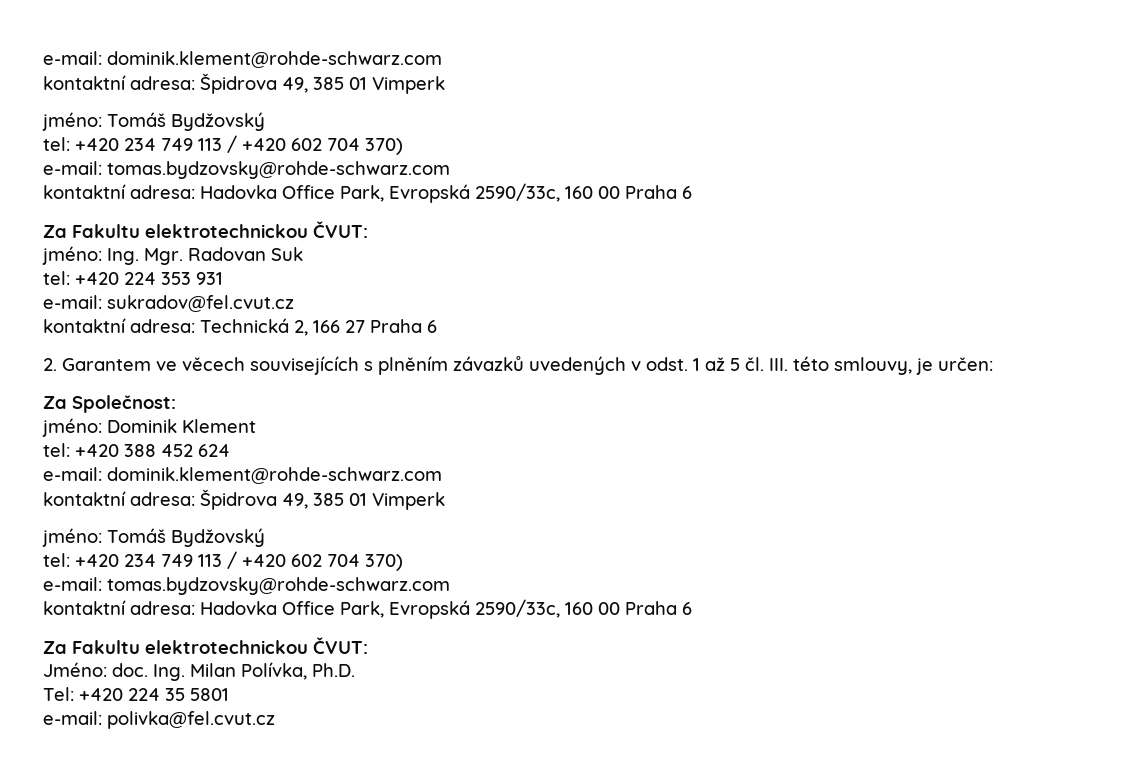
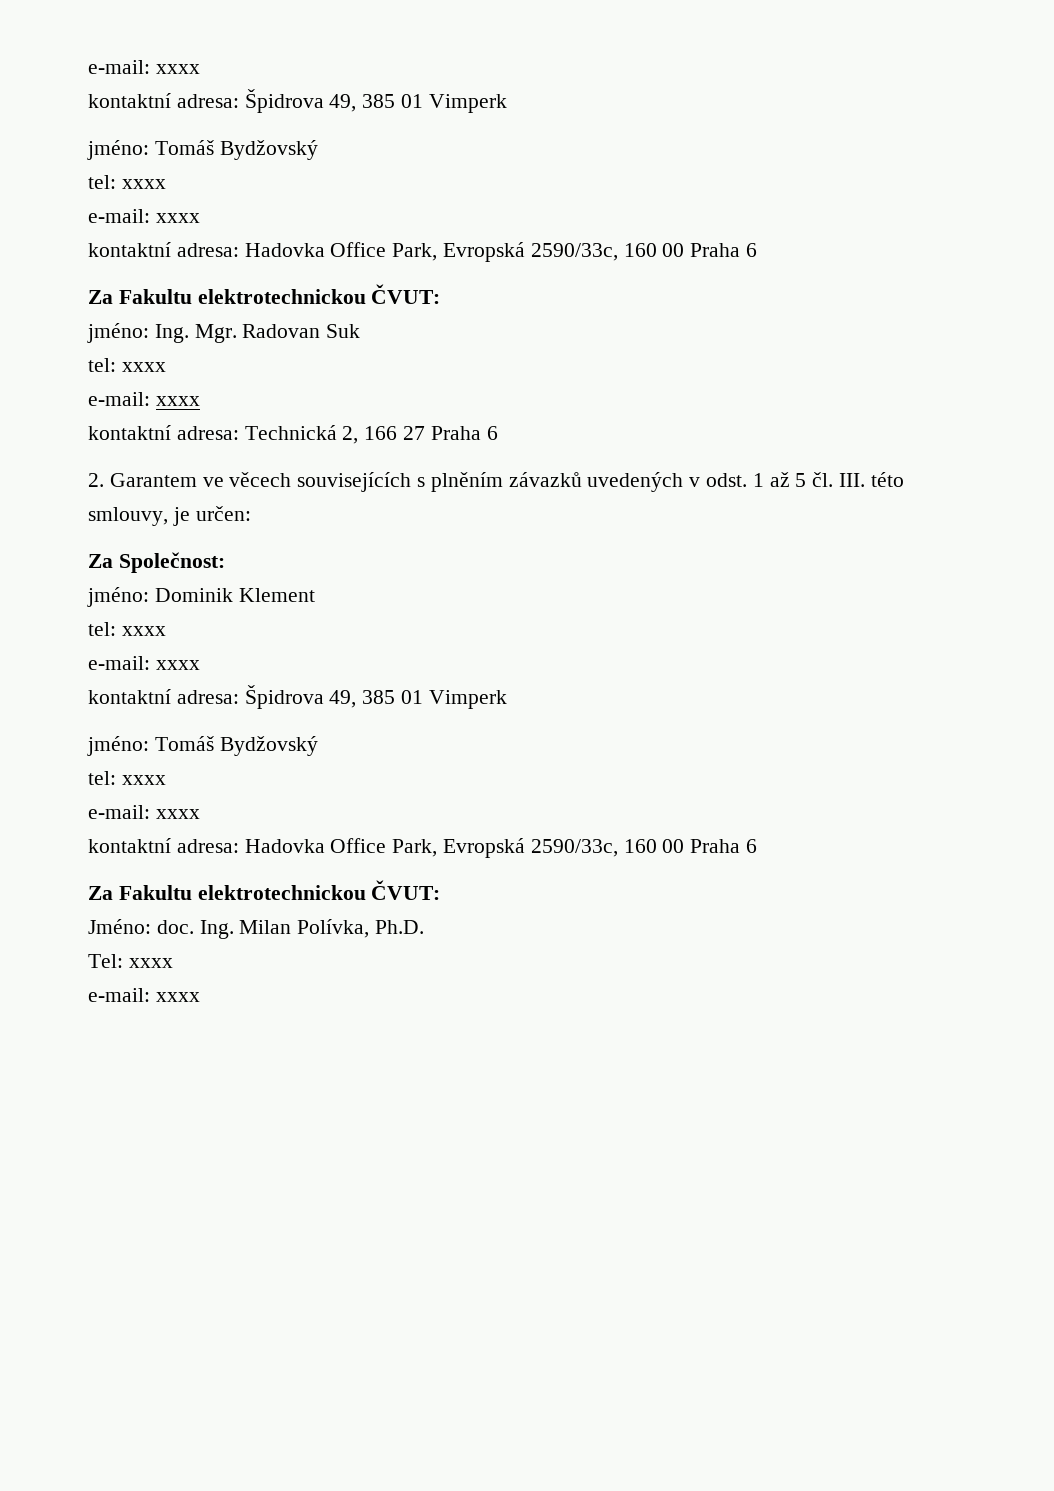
[43,51,442,68] e-mail: dominik.klement@rohde-schwarz.com -> [88,60,200,74] e-mail: xxxx
[75,135,403,155] [43,161,450,179] +420 234 749 113 / +420 602 704 370) // e-mail: tomas.bydzovsky@rohde-schwarz.com -> [121,179,166,189] [88,209,200,223] xxxx // e-mail: xxxx
[75,272,223,285] [43,295,294,312] +420 224 353 931 // e-mail: sukradov@fel.cvut.cz -> [121,362,166,372] [88,392,200,406] xxxx // e-mail: xxxx
[75,444,230,457] [43,467,442,484] +420 388 452 624 // e-mail: dominik.klement@rohde-schwarz.com -> [121,626,166,636] [88,656,200,670] xxxx // e-mail: xxxx
[75,551,403,571] [43,577,450,595] +420 234 749 113 / +420 602 704 370) // e-mail: tomas.bydzovsky@rohde-schwarz.com -> [121,775,166,785] [88,805,200,819] xxxx // e-mail: xxxx
[79,688,229,701] [43,711,275,729] +420 224 35 5801 // e-mail: polivka@fel.cvut.cz -> [128,958,173,968] [88,988,200,1002] xxxx // e-mail: xxxx

